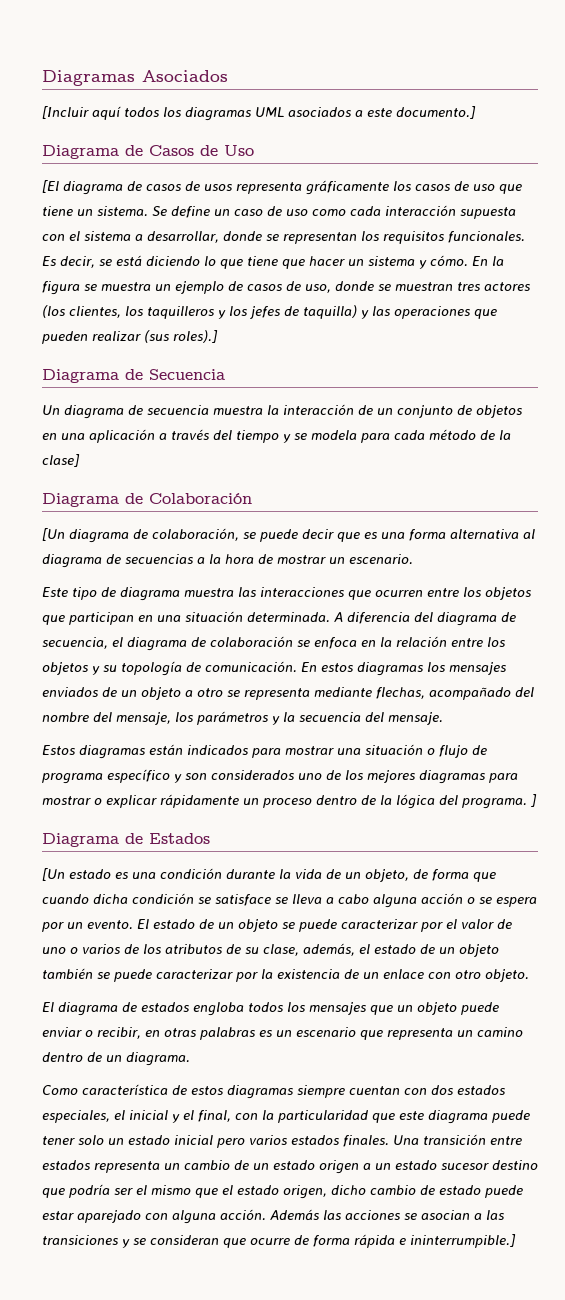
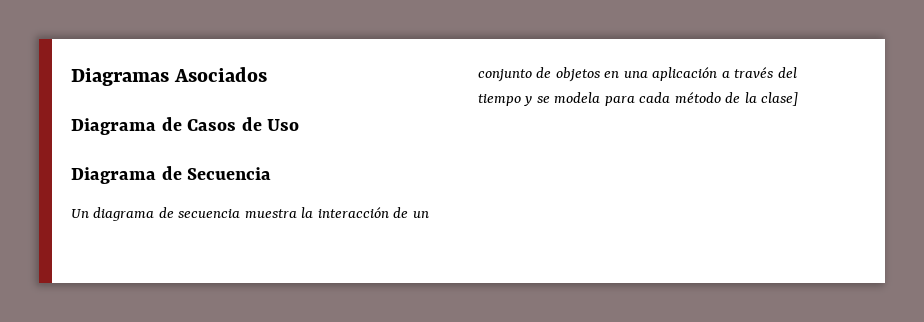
[42,106,476,121] // [Incluir aquí todos los diagramas UML asociados a este documento.] -> (268, 74) none
[42,180,522,195] [42,205,516,219] [42,231,525,244] [42,255,504,269] [42,281,530,295] [42,305,497,319] [42,330,218,344] // [El diagrama de casos de usos representa gráficamente los casos de uso que tiene un sistema. Se define un caso de uso como cada interacción supuesta con el sistema a desarrollar, donde se representan los requisitos funcionales. Es decir, se está diciendo lo que tiene que hacer un sistema y cómo. En la figura se muestra un ejemplo de casos de uso, donde se muestran tres actores (los clientes, los taquilleros y los jefes de taquilla) y las operaciones que pueden realizar (sus roles).] -> (300, 125) none
[42,493,252,507] [42,528,535,543] [42,554,413,568] [42,587,531,601] [42,611,516,626] [42,636,505,651] [42,661,506,676] [42,687,534,700] [42,711,443,725] [42,744,487,759] [42,769,518,784] [42,794,537,809] [42,833,210,847] [42,868,496,882] [42,893,537,908] [42,919,512,932] [42,943,499,957] [42,968,529,982] [42,1002,499,1016] [42,1027,523,1040] [42,1052,190,1066] [42,1084,505,1099] [42,1110,530,1124] [42,1134,522,1148] [42,1160,538,1174] [42,1184,523,1199] [42,1209,504,1224] [42,1234,516,1248] // Diagrama de Colaboración // [Un diagrama de colaboración, se puede decir que es una forma alternativa al diagrama de secuencias a la hora de mostrar un escenario. // Este tipo de diagrama muestra las interacciones que ocurren entre los objetos que participan en una situación determinada. A diferencia del diagrama de secuencia, el diagrama de colaboración se enfoca en la relación entre los objetos y su topología de comunicación. En estos diagramas los mensajes enviados de un objeto a otro se representa mediante flechas, acompañado del nombre del mensaje, los parámetros y la secuencia del mensaje. // Estos diagramas están indicados para mostrar una situación o flujo de programa específico y son considerados uno de los mejores diagramas para mostrar o explicar rápidamente un proceso dentro de la lógica del programa. ] // Diagrama de Estados // [Un estado es una condición durante la vida de un objeto, de forma que cuando dicha condición se satisface se lleva a cabo alguna acción o se espera por un evento. El estado de un objeto se puede caracterizar por el valor de uno o varios de los atributos de su clase, además, el estado de un objeto también se puede caracterizar por la existencia de un enlace con otro objeto. // El diagrama de estados engloba todos los mensajes que un objeto puede enviar o recibir, en otras palabras es un escenario que representa un camino dentro de un diagrama. // Como característica de estos diagramas siempre cuentan con dos estados especiales, el inicial y el final, con la particularidad que este diagrama puede tener solo un estado inicial pero varios estados finales. Una transición entre estados representa un cambio de un estado origen a un estado sucesor destino que podría ser el mismo que el estado origen, dicho cambio de estado puede estar aparejado con alguna acción. Además las acciones se asocian a las transiciones y se consideran que ocurre de forma rápida e ininterrumpible.] -> (799, 99) none

